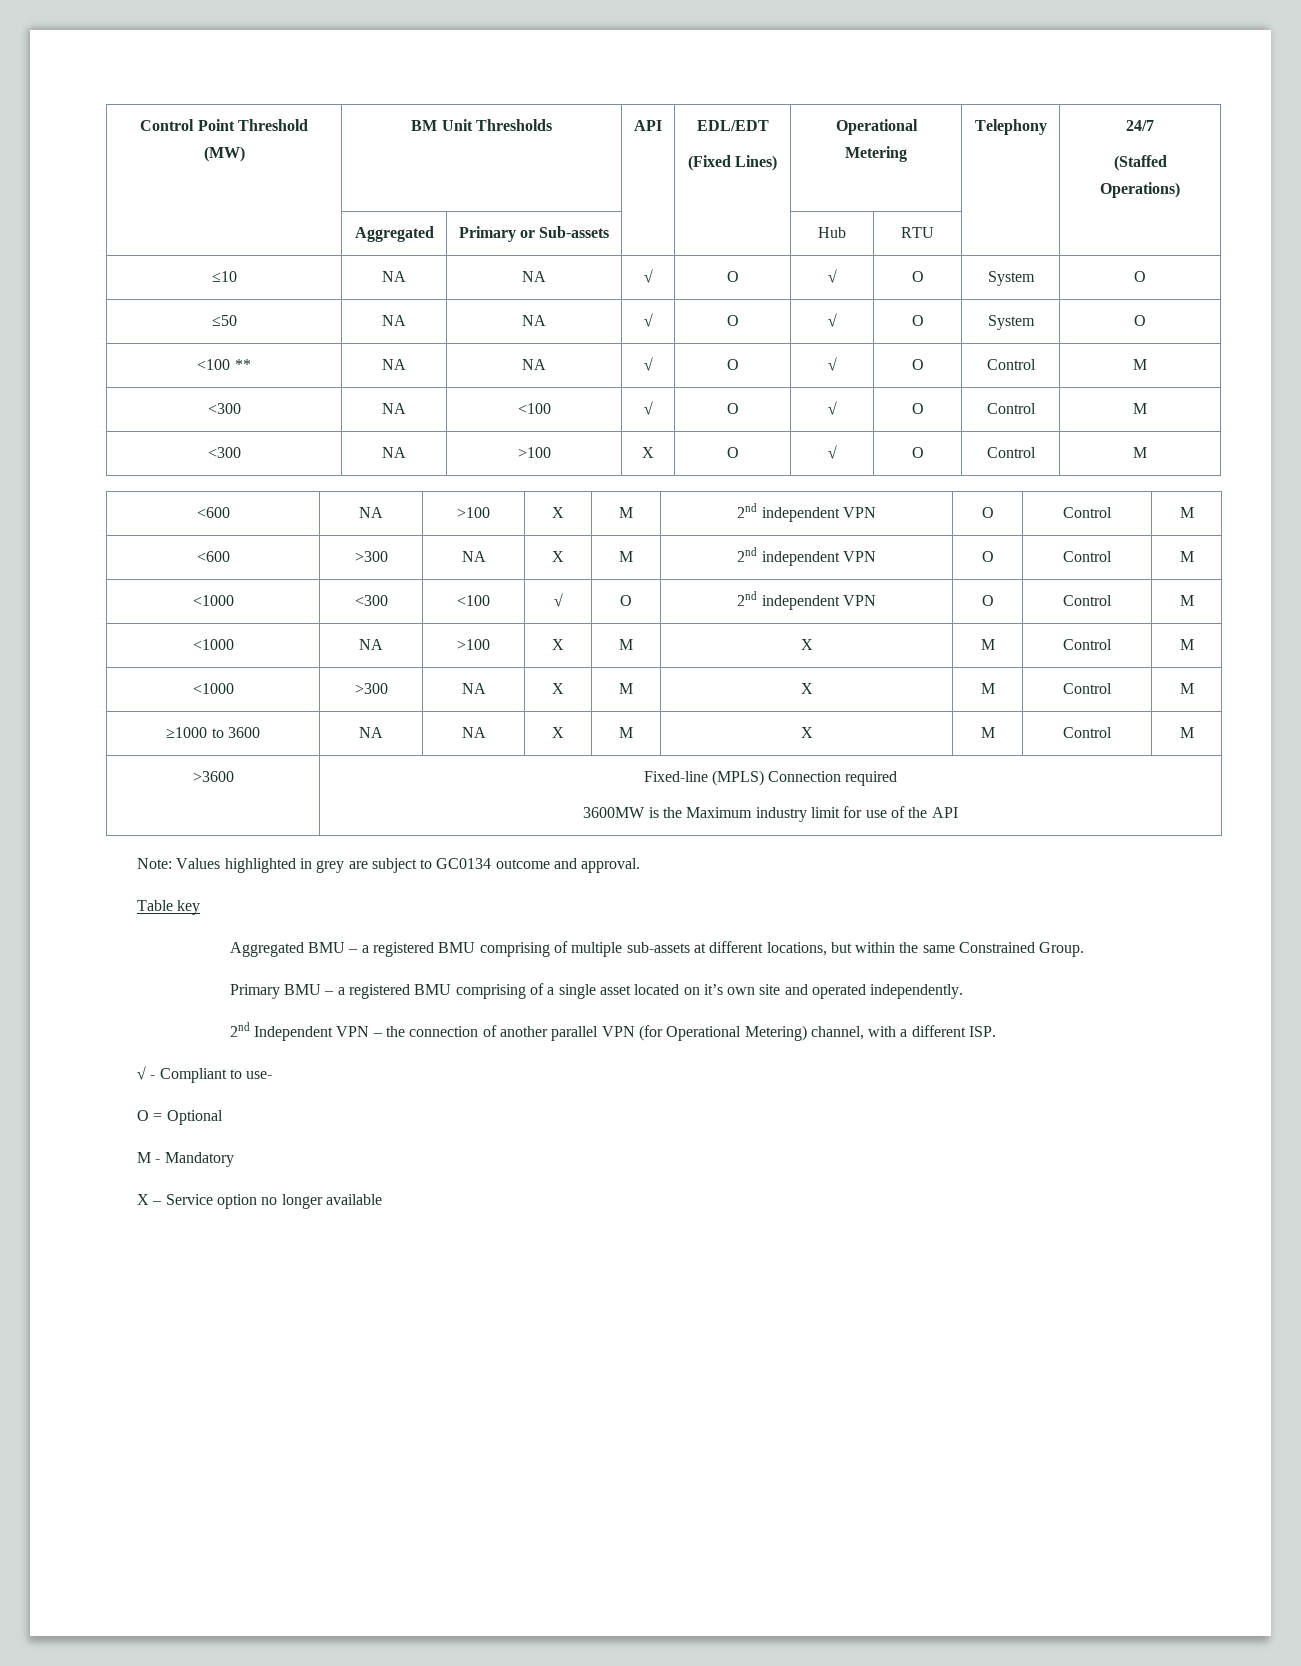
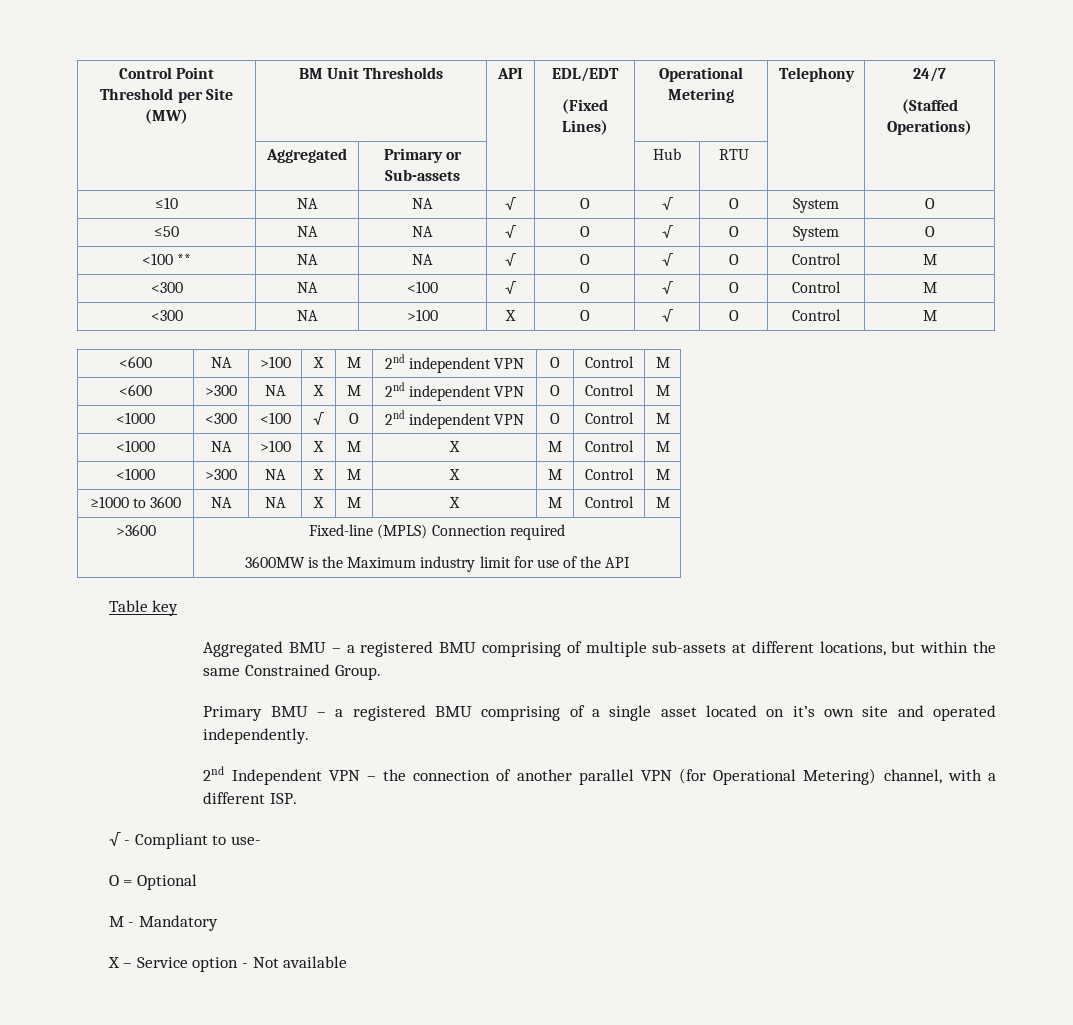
(308, 125) none -> [177,88,233,103] per Site
[136,858,641,873] // Note: Values highlighted in grey are subject to GC0134 outcome and approval. -> (631, 562) none
[261,1194,323,1209] no longer -> [241,957,279,968] - Not

